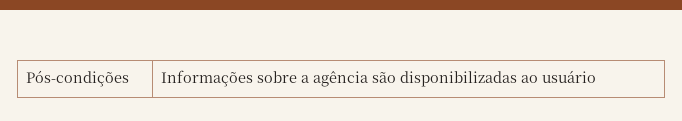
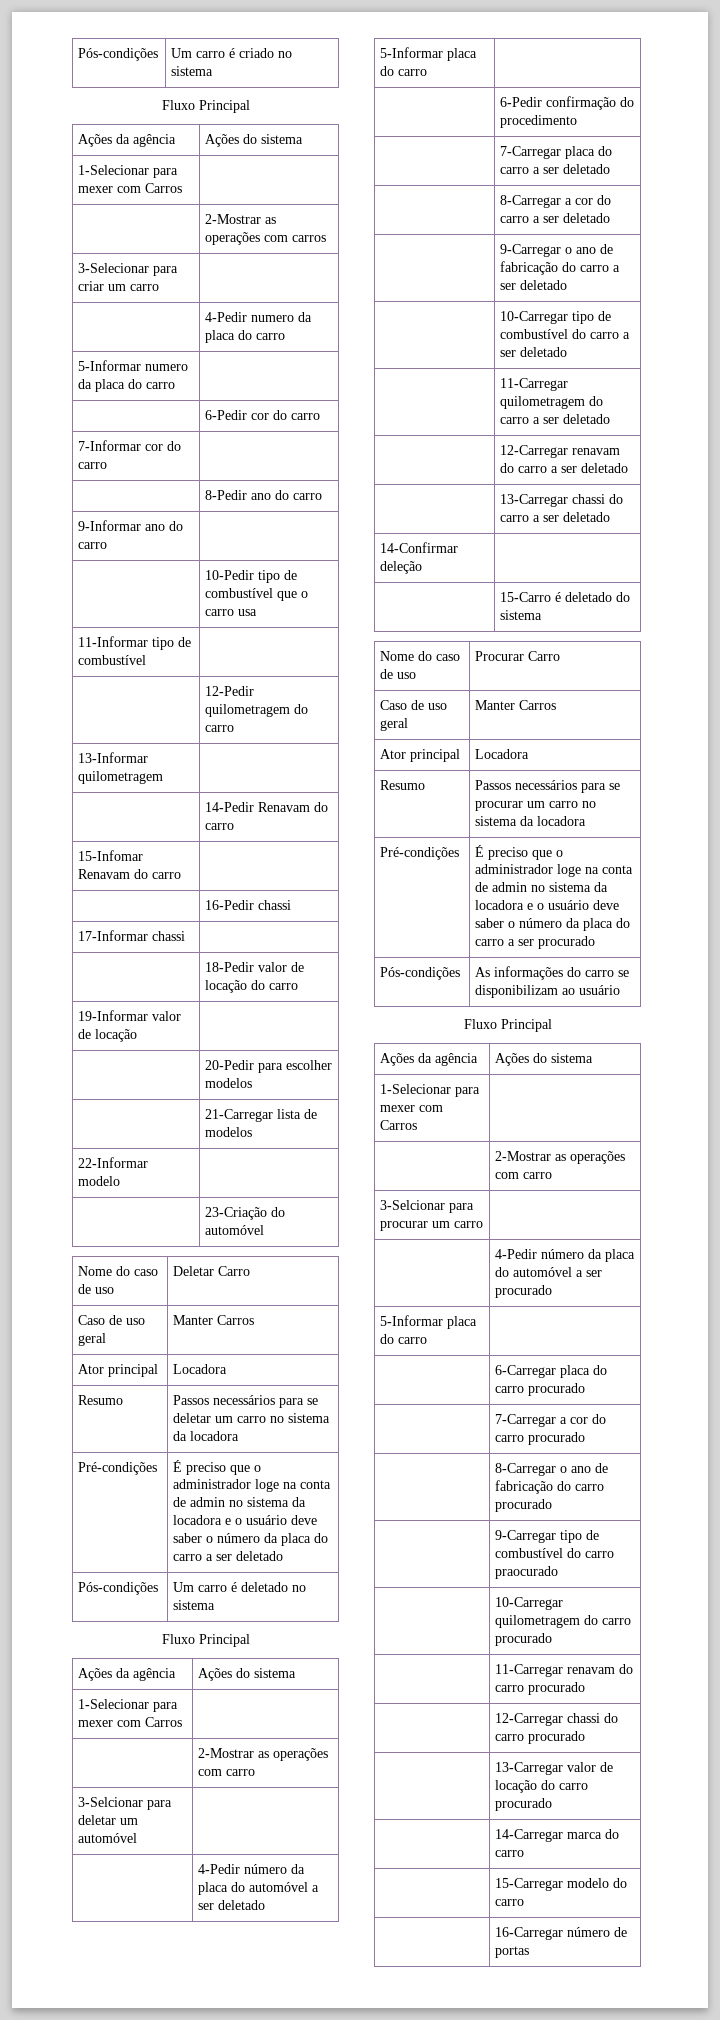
[25,70,129,87] [160,70,596,87] Pós-condições | Informações sobre a agência são disponibilizadas ao usuário -> [78,48,159,61] [171,48,293,58] [171,66,214,76] [161,100,250,113] [78,134,177,147] [205,134,304,147] [78,165,179,178] [78,183,183,193] [205,214,277,224] [205,232,327,245] [78,263,179,276] [78,281,160,291] [205,312,313,322] [205,330,286,343] [78,360,189,371] [78,379,176,392] [205,410,321,420] [78,440,182,451] [78,462,108,469] [205,490,323,500] [78,520,184,531] [78,542,108,549] [205,570,298,583] [205,588,309,601] [205,609,258,616] [78,636,192,650] [78,655,147,665] [205,686,255,696] [205,704,309,717] [205,725,235,732] [78,752,149,763] [78,771,164,784] [205,802,329,812] [205,823,235,830] [78,850,144,861] [78,869,182,879] [205,900,292,910] [78,930,186,941] [205,962,305,972] [205,980,299,993] [78,1010,182,1021] [78,1029,138,1042] [205,1060,333,1073] [205,1078,253,1088] [205,1109,318,1122] [205,1127,253,1137] [78,1157,149,1168] [78,1176,121,1186] [205,1207,286,1220] [205,1225,265,1235] [78,1266,159,1276] [78,1284,115,1294] [173,1266,251,1276] [78,1315,146,1325] [78,1333,107,1346] [173,1315,255,1325] [78,1364,159,1377] [173,1364,228,1374] [78,1395,124,1405] [173,1395,319,1408] [173,1413,331,1423] [173,1431,240,1441] [78,1462,158,1475] [173,1460,262,1475] [173,1479,332,1492] [173,1497,307,1507] [173,1515,318,1525] [173,1533,329,1546] [173,1551,284,1561] [78,1582,159,1595] [173,1582,307,1592] [173,1600,216,1610] [161,1634,250,1647] [78,1668,177,1681] [198,1668,297,1681] [78,1699,179,1712] [78,1717,183,1727] [198,1748,329,1761] [198,1769,256,1776] [78,1797,173,1810] [78,1815,139,1825] [78,1833,138,1843] [198,1864,306,1874] [198,1882,320,1895] [198,1900,266,1910] [380,47,478,61] [380,66,428,76] [500,96,635,110] [500,115,578,128] [500,146,613,159] [500,164,611,174] [500,195,612,208] [500,213,611,223] [500,244,614,257] [500,261,621,275] [500,280,568,290] [500,311,612,324] [500,329,631,339] [500,347,568,357] [500,378,569,391] [500,396,604,409] [500,414,611,424] [500,445,621,458] [500,463,629,473] [500,494,624,507] [500,512,611,522] [380,542,459,553] [380,561,423,574] [500,592,631,602] [500,610,543,620] [380,651,461,661] [380,669,417,679] [475,651,561,661] [380,700,448,710] [380,718,409,731] [475,700,557,710] [380,749,461,762] [475,749,530,759] [380,780,426,790] [475,780,621,793] [475,801,597,811] [475,816,587,826] [380,847,460,860] [475,845,564,860] [475,864,634,877] [475,882,609,892] [475,900,620,910] [475,918,631,931] [475,936,596,949] [380,967,461,980] [475,966,630,980] [475,985,621,998] [463,1019,552,1032] [380,1053,479,1066] [495,1053,594,1066] [380,1084,481,1097] [380,1105,444,1112] [380,1120,418,1130] [495,1151,626,1164] [495,1172,553,1179] [380,1200,475,1213] [380,1221,484,1231] [495,1249,636,1262] [495,1267,603,1277] [495,1285,553,1298] [380,1315,478,1329] [380,1334,428,1344] [495,1365,608,1378] [495,1383,586,1396] [495,1414,607,1427] [495,1432,586,1445] [495,1463,609,1476] [495,1480,605,1494] [495,1499,553,1512] [495,1530,600,1543] [495,1548,615,1558] [495,1566,559,1579] [495,1597,564,1610] [495,1615,632,1628] [495,1633,553,1646] [495,1664,634,1677] [495,1682,586,1695] [495,1713,619,1726] [495,1731,586,1744] [495,1762,614,1775] [495,1780,589,1793] [495,1798,553,1811] [495,1829,620,1842] [495,1850,525,1857] [495,1878,628,1891] [495,1899,525,1906] [495,1927,628,1940] [495,1946,530,1958] Pós-condições | Um carro é criado no sistema // Fluxo Principal // Ações da agência | Ações do sistema // 1-Selecionar para mexer com Carros | // | 2-Mostrar as operações com carros // 3-Selecionar para criar um carro | // | 4-Pedir numero da placa do carro // 5-Informar numero da placa do carro | // | 6-Pedir cor do carro // 7-Informar cor do carro | // | 8-Pedir ano do carro // 9-Informar ano do carro | // | 10-Pedir tipo de combustível que o carro usa // 11-Informar tipo de combustível | // | 12-Pedir quilometragem do carro // 13-Informar quilometragem | // | 14-Pedir Renavam do carro // 15-Infomar Renavam do carro | // | 16-Pedir chassi // 17-Informar chassi | // | 18-Pedir valor de locação do carro // 19-Informar valor de locação | // | 20-Pedir para escolher modelos // | 21-Carregar lista de modelos // 22-Informar modelo | // | 23-Criação do automóvel // Nome do caso de uso | Deletar Carro // Caso de uso geral | Manter Carros // Ator principal | Locadora // Resumo | Passos necessários para se deletar um carro no sistema da locadora // Pré-condições | É preciso que o administrador loge na conta de admin no sistema da locadora e o usuário deve saber o número da placa do carro a ser deletado // Pós-condições | Um carro é deletado no sistema // Fluxo Principal // Ações da agência | Ações do sistema // 1-Selecionar para mexer com Carros | // | 2-Mostrar as operações com carro // 3-Selcionar para deletar um automóvel | // | 4-Pedir número da placa do automóvel a ser deletado // 5-Informar placa do carro | // | 6-Pedir confirmação do procedimento // | 7-Carregar placa do carro a ser deletado // | 8-Carregar a cor do carro a ser deletado // | 9-Carregar o ano de fabricação do carro a ser deletado // | 10-Carregar tipo de combustível do carro a ser deletado // | 11-Carregar quilometragem do carro a ser deletado // | 12-Carregar renavam do carro a ser deletado // | 13-Carregar chassi do carro a ser deletado // 14-Confirmar deleção | // | 15-Carro é deletado do sistema // Nome do caso de uso | Procurar Carro // Caso de uso geral | Manter Carros // Ator principal | Locadora // Resumo | Passos necessários para se procurar um carro no sistema da locadora // Pré-condições | É preciso que o administrador loge na conta de admin no sistema da locadora e o usuário deve saber o número da placa do carro a ser procurado // Pós-condições | As informações do carro se disponibilizam ao usuário // Fluxo Principal // Ações da agência | Ações do sistema // 1-Selecionar para mexer com Carros | // | 2-Mostrar as operações com carro // 3-Selcionar para procurar um carro | // | 4-Pedir número da placa do automóvel a ser procurado // 5-Informar placa do carro | // | 6-Carregar placa do carro procurado // | 7-Carregar a cor do carro procurado // | 8-Carregar o ano de fabricação do carro procurado // | 9-Carregar tipo de combustível do carro praocurado // | 10-Carregar quilometragem do carro procurado // | 11-Carregar renavam do carro procurado // | 12-Carregar chassi do carro procurado // | 13-Carregar valor de locação do carro procurado // | 14-Carregar marca do carro // | 15-Carregar modelo do carro // | 16-Carregar número de portas

